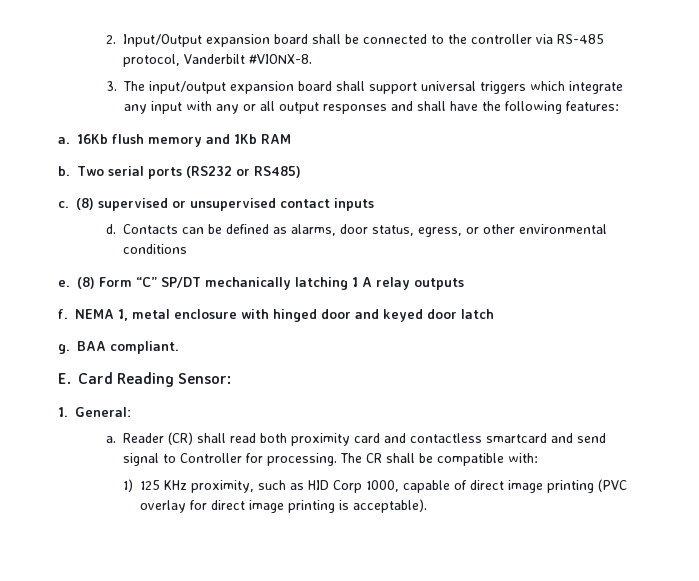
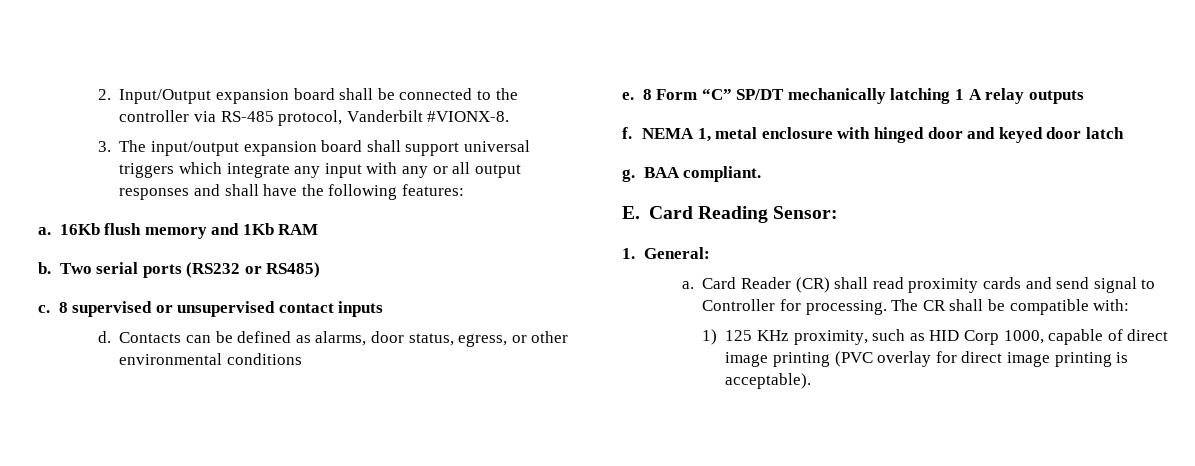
[76,198,94,210] (8) -> [58,302,68,313] 8
[77,277,95,289] (8) -> [642,89,652,100] 8
(117, 439) none -> [702,277,737,289] Card
[260,433,548,446] both proximity card and contactless smartcard -> [908,277,1022,293] proximity cards

